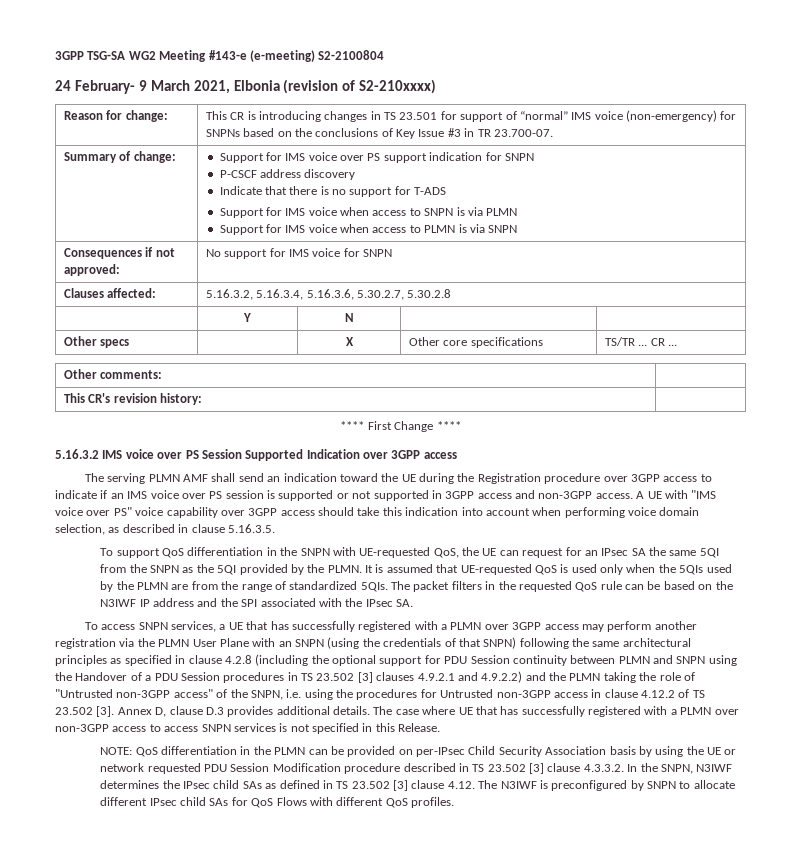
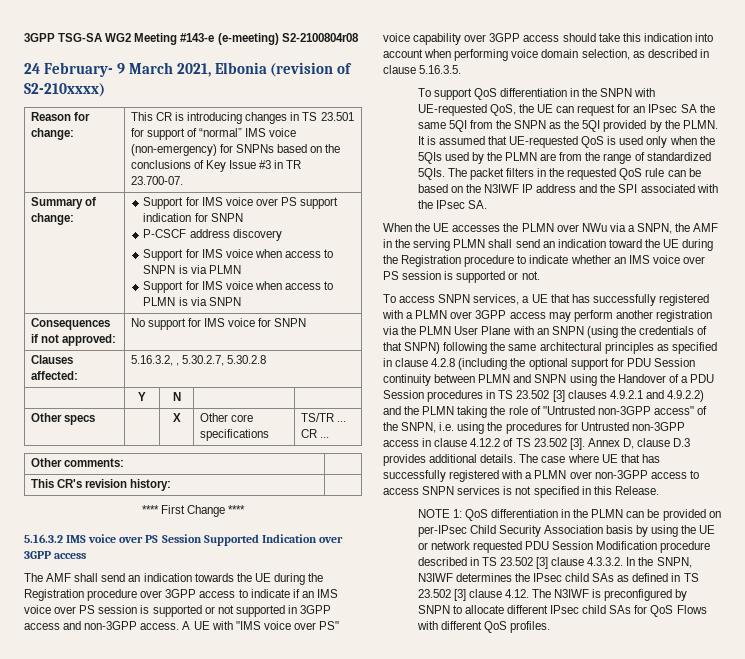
[318,50,385,60] S2-2100804 -> [281,33,359,42] S2-2100804r08
[219,186,447,197] // Indicate that there is no support for T-ADS -> (282, 235) none
[256,289,354,300] 5.16.3.4, 5.16.3.6, -> [175,363,179,366] ,
[107,473,180,484] serving PLMN -> (43, 577) none
[339,473,378,482] toward -> [194,573,234,582] towards
(414, 603) none -> [383,223,719,234] [383,239,714,251] [383,255,705,267] [383,271,540,283] // When the UE accesses the PLMN over NWu via a SNPN, the AMF in the serving PLMN shall send an indication toward the UE during the Registration procedure to indicate whether an IMS voice over PS session is supported or not.
[100,747,133,755] NOTE: -> [417,509,462,518] NOTE 1:

